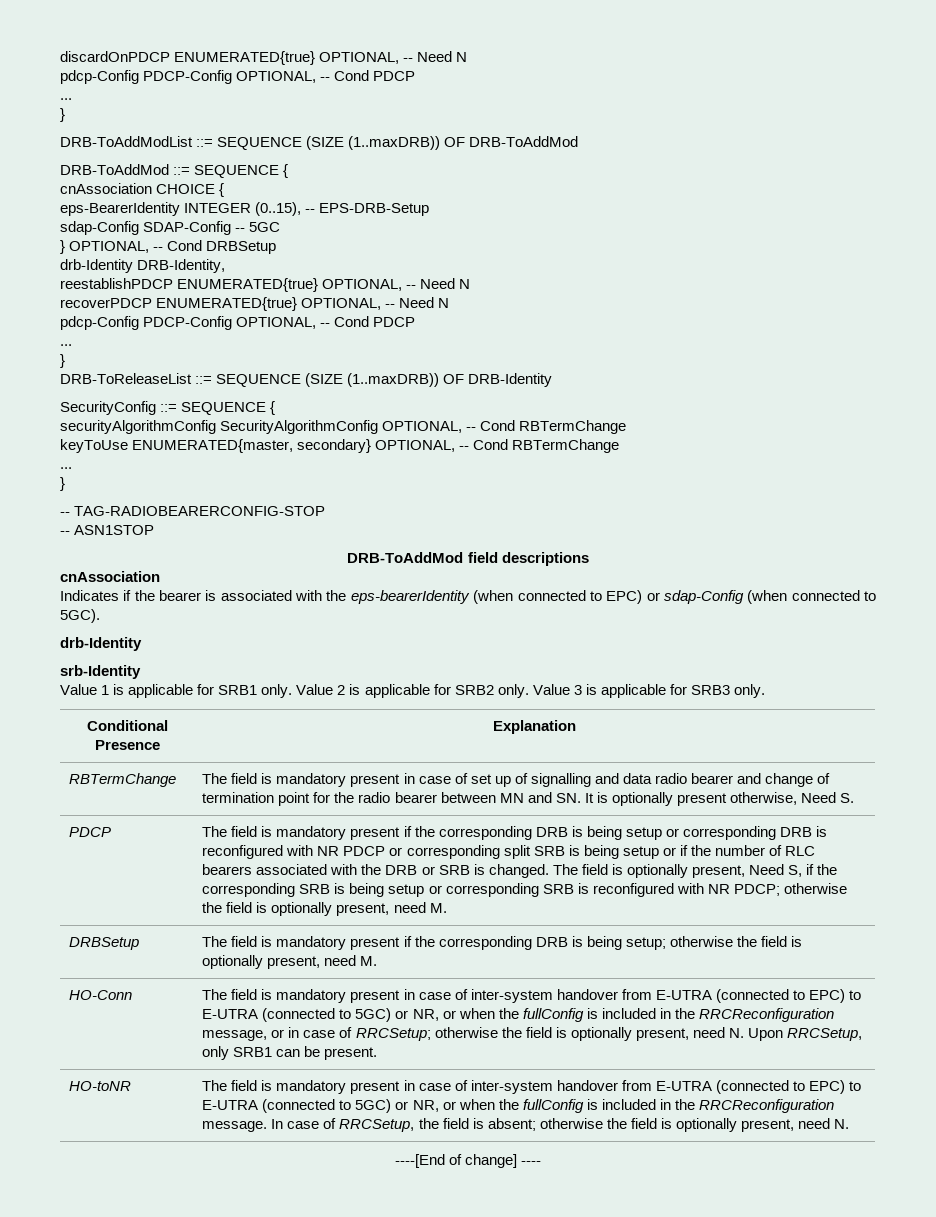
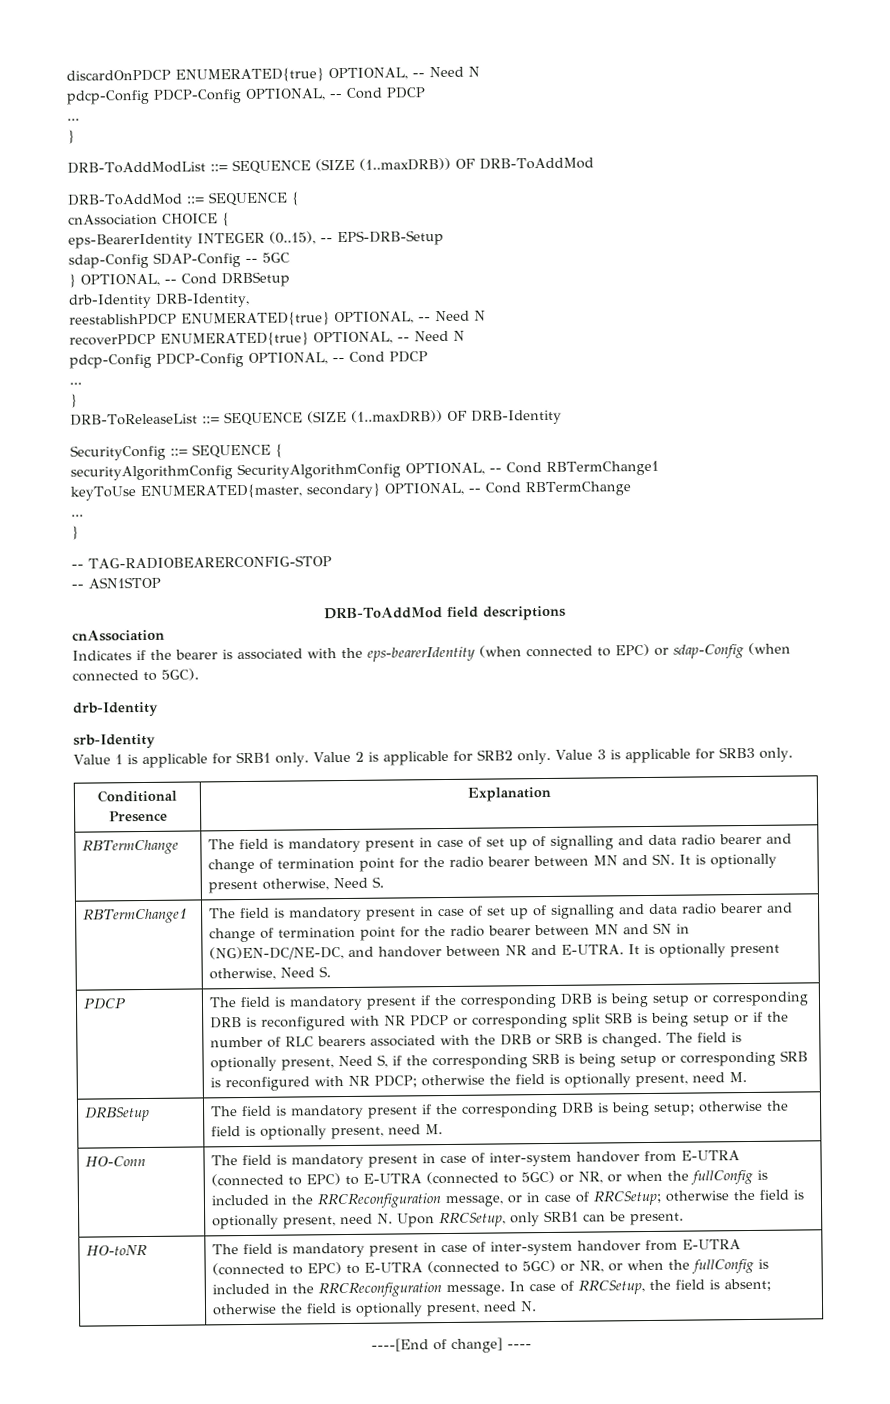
[519,420,627,434] RBTermChange -> [546,460,659,476] RBTermChange1
(855, 798) none -> [83,908,189,924] [209,902,794,922] [209,922,691,943] [209,943,781,961] [209,966,332,981] // RBTermChange1 | The field is mandatory present in case of set up of signalling and data radio bearer and change of termination point for the radio bearer between MN and SN in (NG)EN-DC/NE-DC, and handover between NR and E-UTRA. It is optionally present otherwise, Need S.

